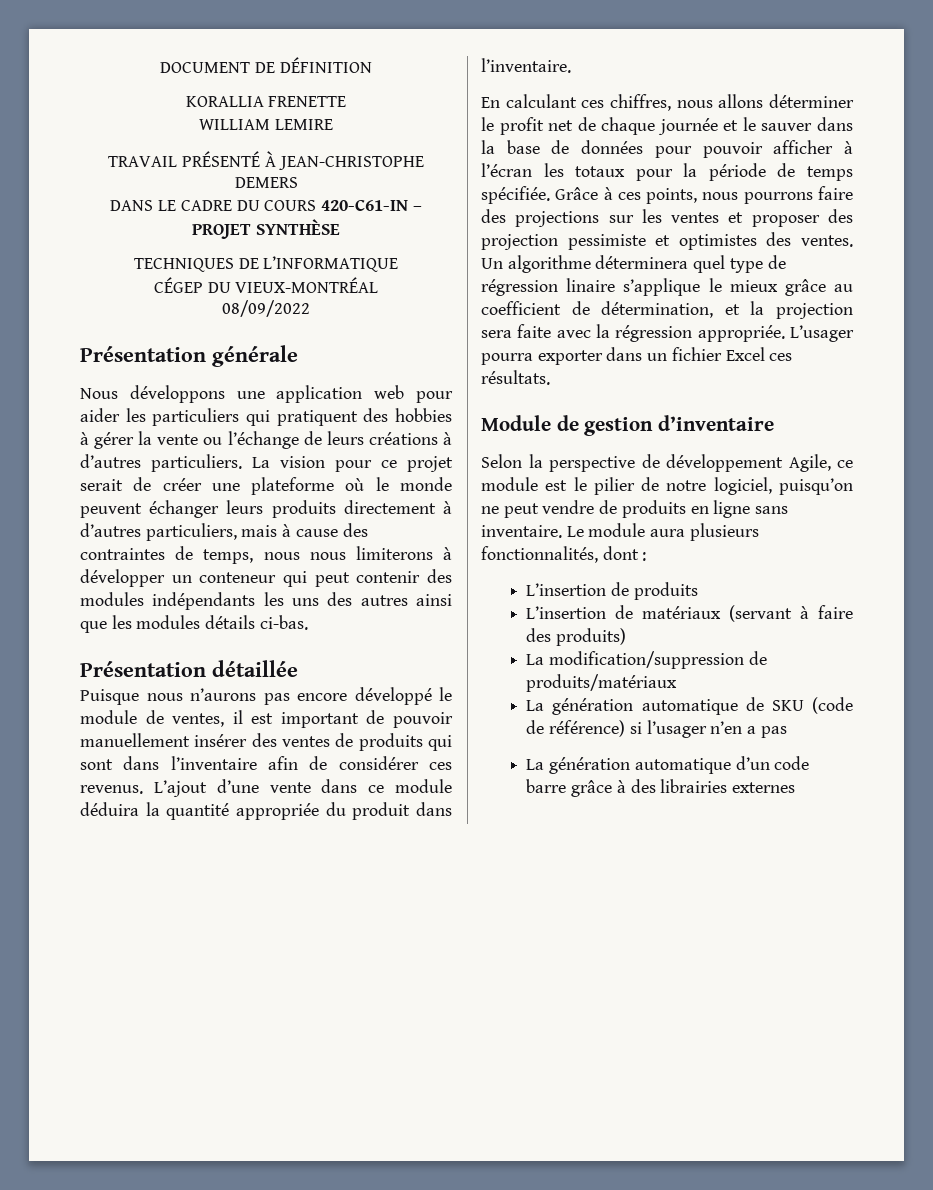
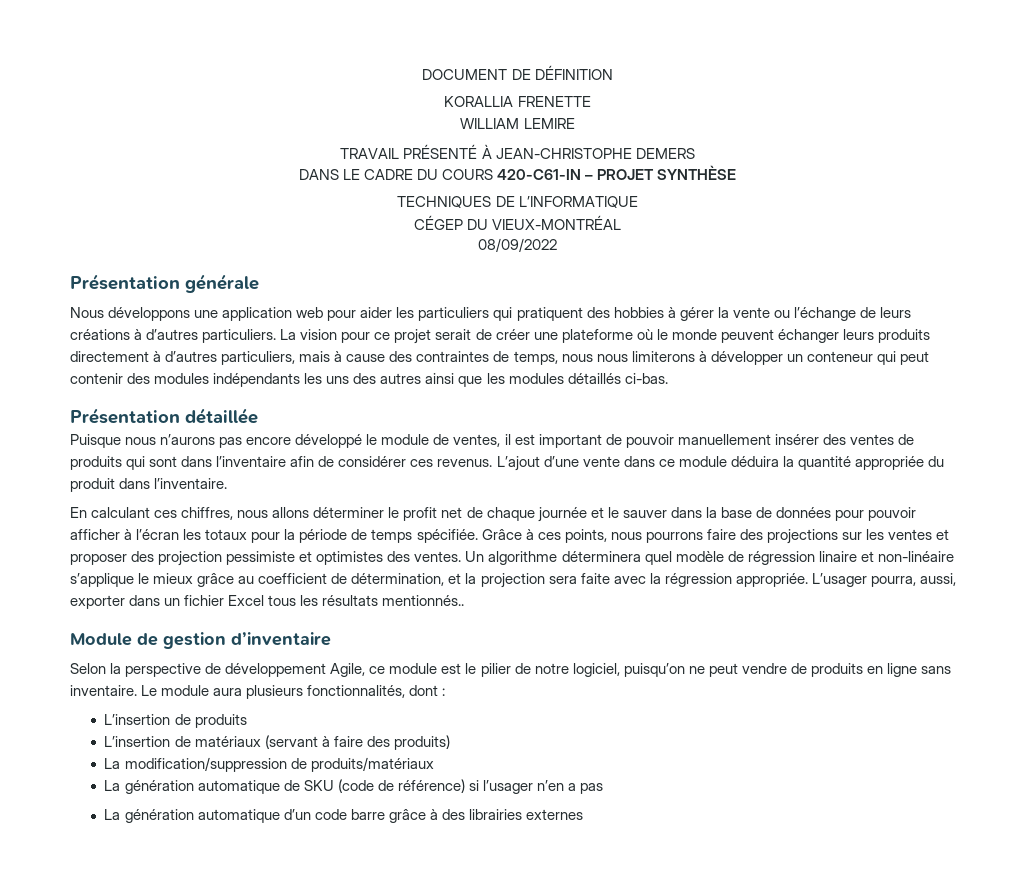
[205,615,256,629] détails -> [567,373,621,384] détaillés
[729,258,763,273] type -> [675,551,724,562] modèle
(616, 285) none -> [860,551,954,562] et non-linéaire
[481,353,533,365] pourra -> [870,573,956,587] pourra, aussi,
[769,353,793,361] [481,370,550,385] ces résultats. -> [268,595,465,606] tous les résultats mentionnés..

